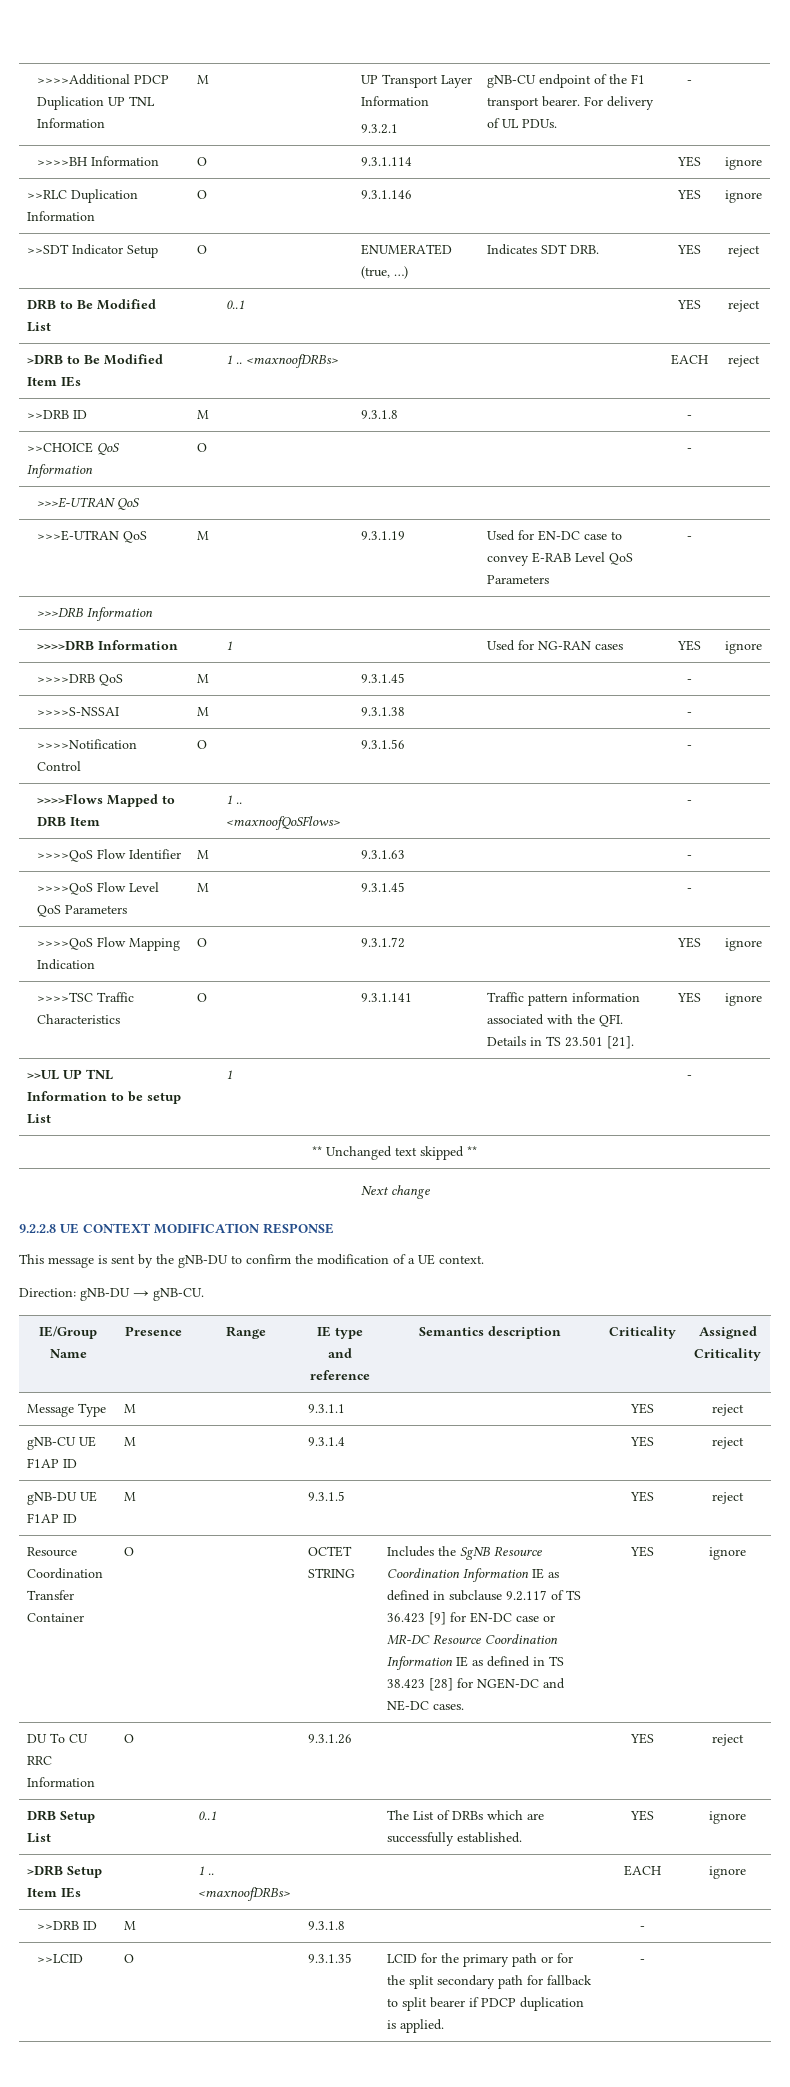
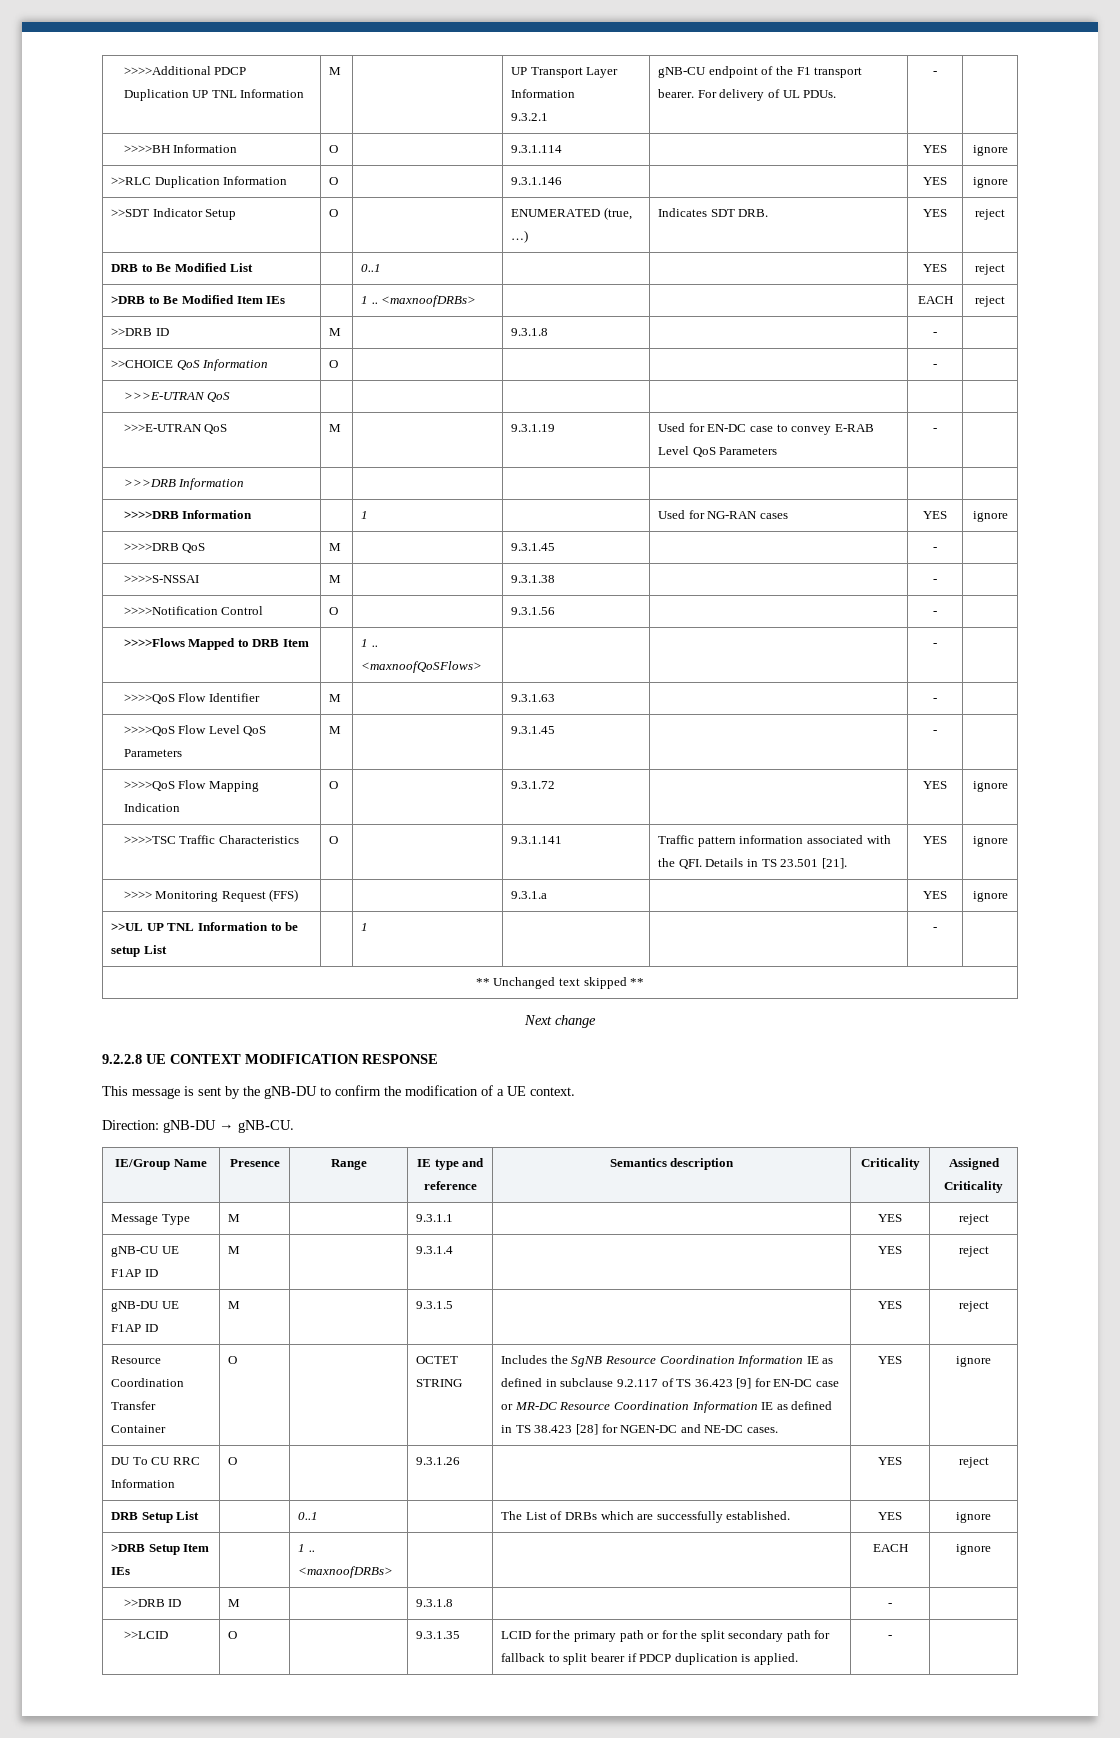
(762, 999) none -> [123,889,299,902] [511,891,548,899] [923,891,947,899] [972,891,1008,902] // >>>> Monitoring Request (FFS) | | | 9.3.1.a | | YES | ignore

